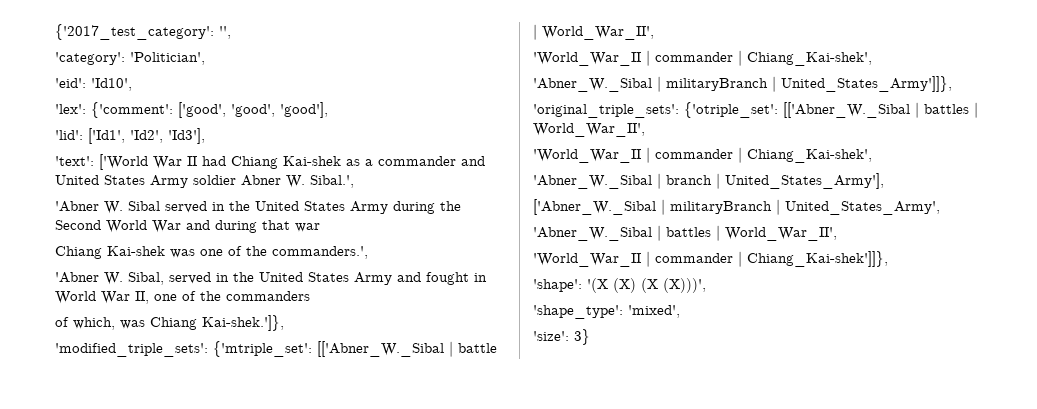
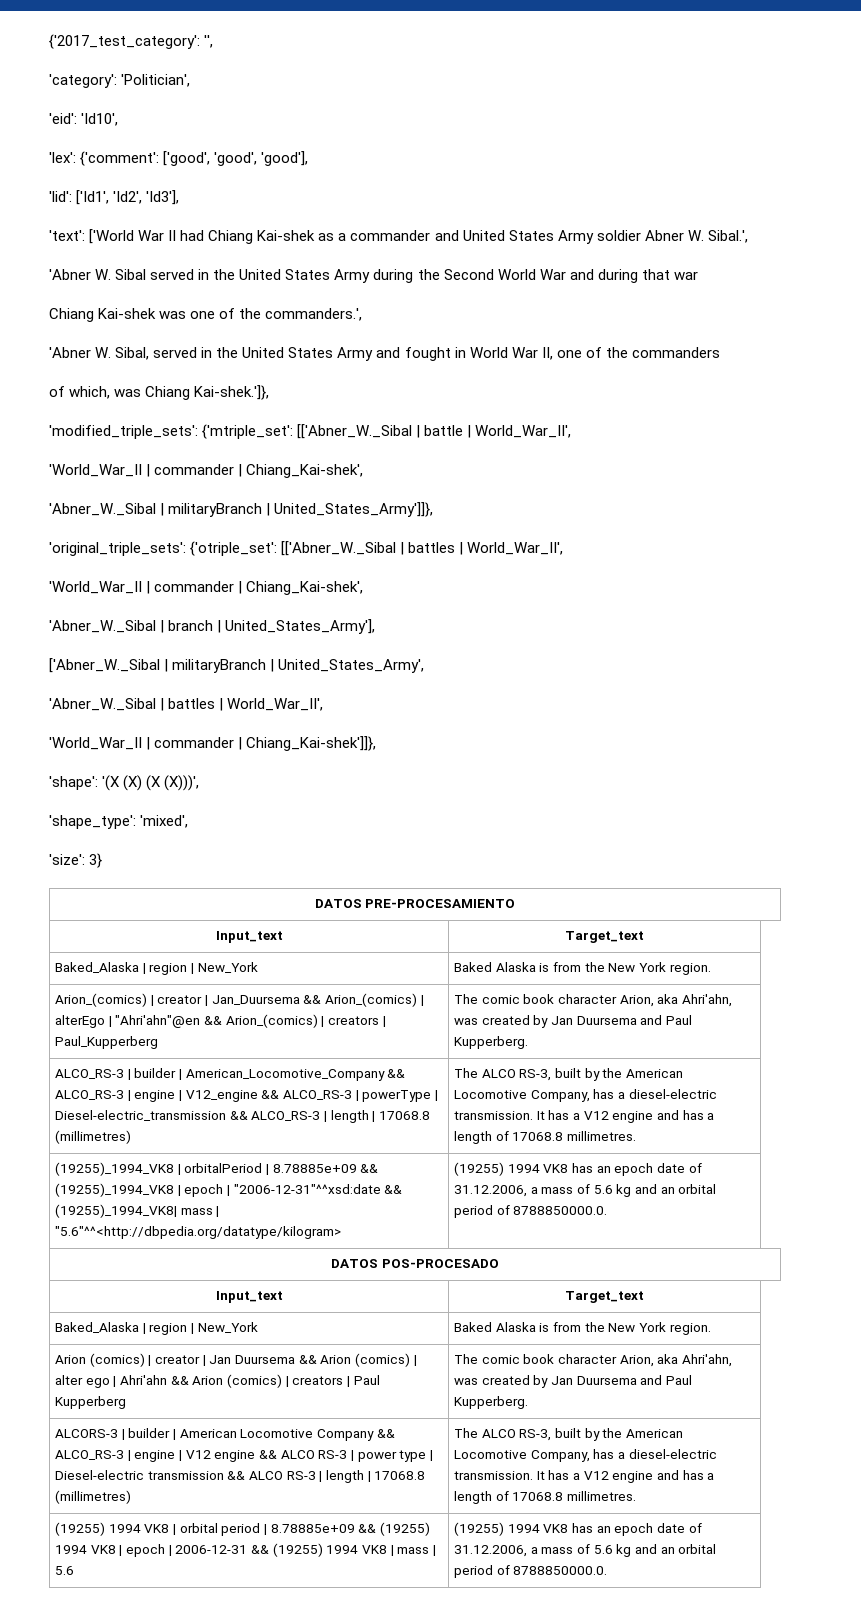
(590, 337) none -> [314,899,516,908] [215,931,283,943] [565,931,644,943] [55,962,258,975] [454,962,711,975] [55,993,424,1007] [55,1014,386,1028] [55,1036,159,1049] [454,994,732,1007] [454,1015,692,1028] [454,1036,529,1049] [55,1068,406,1081] [55,1090,438,1102] [55,1110,430,1123] [55,1130,132,1144] [454,1068,683,1081] [454,1089,717,1102] [454,1110,715,1123] [454,1131,637,1144] [55,1162,379,1176] [55,1183,403,1197] [55,1204,220,1218] [55,1226,342,1239] [454,1162,702,1176] [454,1184,717,1197] [454,1205,608,1218] [331,1259,499,1268] [215,1291,283,1303] [565,1291,644,1303] [55,1322,258,1335] [454,1322,711,1335] [55,1353,417,1367] [55,1374,380,1388] [55,1396,127,1409] [454,1354,732,1367] [454,1375,692,1388] [454,1396,529,1409] [55,1428,395,1441] [55,1450,433,1462] [55,1470,426,1483] [55,1490,132,1504] [454,1428,683,1441] [454,1449,717,1462] [454,1470,715,1483] [454,1491,637,1504] [55,1522,430,1536] [55,1543,436,1557] [55,1566,75,1575] [454,1522,702,1536] [454,1544,717,1557] [454,1565,608,1578] // DATOS PRE-PROCESAMIENTO // Input_text | Target_text // Baked_Alaska | region | New_York | Baked Alaska is from the New York region. // Arion_(comics) | creator | Jan_Duursema && Arion_(comics) | alterEgo | "Ahri'ahn"@en && Arion_(comics) | creators | Paul_Kupperberg | The comic book character Arion, aka Ahri'ahn, was created by Jan Duursema and Paul Kupperberg. // ALCO_RS-3 | builder | American_Locomotive_Company && ALCO_RS-3 | engine | V12_engine && ALCO_RS-3 | powerType | Diesel-electric_transmission && ALCO_RS-3 | length | 17068.8 (millimetres) | The ALCO RS-3, built by the American Locomotive Company, has a diesel-electric transmission. It has a V12 engine and has a length of 17068.8 millimetres. // (19255)_1994_VK8 | orbitalPeriod | 8.78885e+09 && (19255)_1994_VK8 | epoch | "2006-12-31"^^xsd:date && (19255)_1994_VK8| mass | "5.6"^^<http://dbpedia.org/datatype/kilogram> | (19255) 1994 VK8 has an epoch date of 31.12.2006, a mass of 5.6 kg and an orbital period of 8788850000.0. // DATOS POS-PROCESADO // Input_text | Target_text // Baked_Alaska | region | New_York | Baked Alaska is from the New York region. // Arion (comics) | creator | Jan Duursema && Arion (comics) | alter ego | Ahri'ahn && Arion (comics) | creators | Paul Kupperberg | The comic book character Arion, aka Ahri'ahn, was created by Jan Duursema and Paul Kupperberg. // ALCORS-3 | builder | American Locomotive Company && ALCO_RS-3 | engine | V12 engine && ALCO RS-3 | power type | Diesel-electric transmission && ALCO RS-3 | length | 17068.8 (millimetres) | The ALCO RS-3, built by the American Locomotive Company, has a diesel-electric transmission. It has a V12 engine and has a length of 17068.8 millimetres. // (19255) 1994 VK8 | orbital period | 8.78885e+09 && (19255) 1994 VK8 | epoch | 2006-12-31 && (19255) 1994 VK8 | mass | 5.6 | (19255) 1994 VK8 has an epoch date of 31.12.2006, a mass of 5.6 kg and an orbital period of 8788850000.0.

